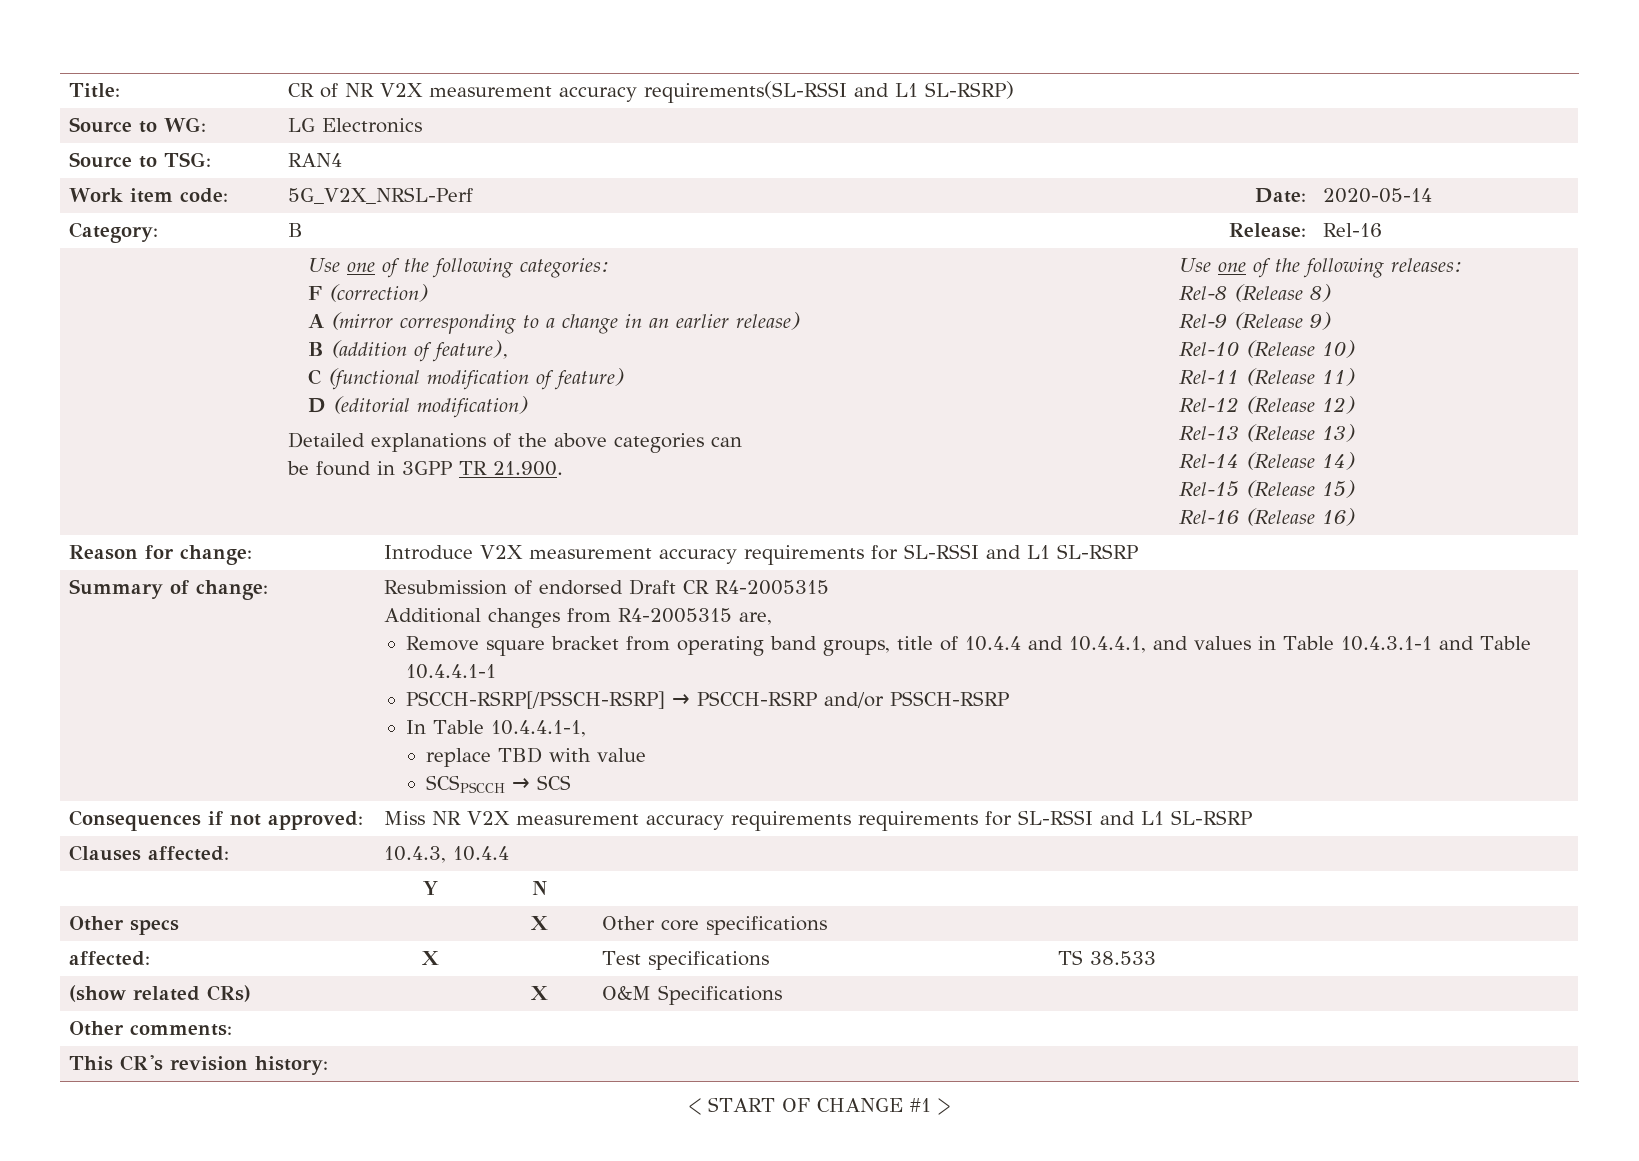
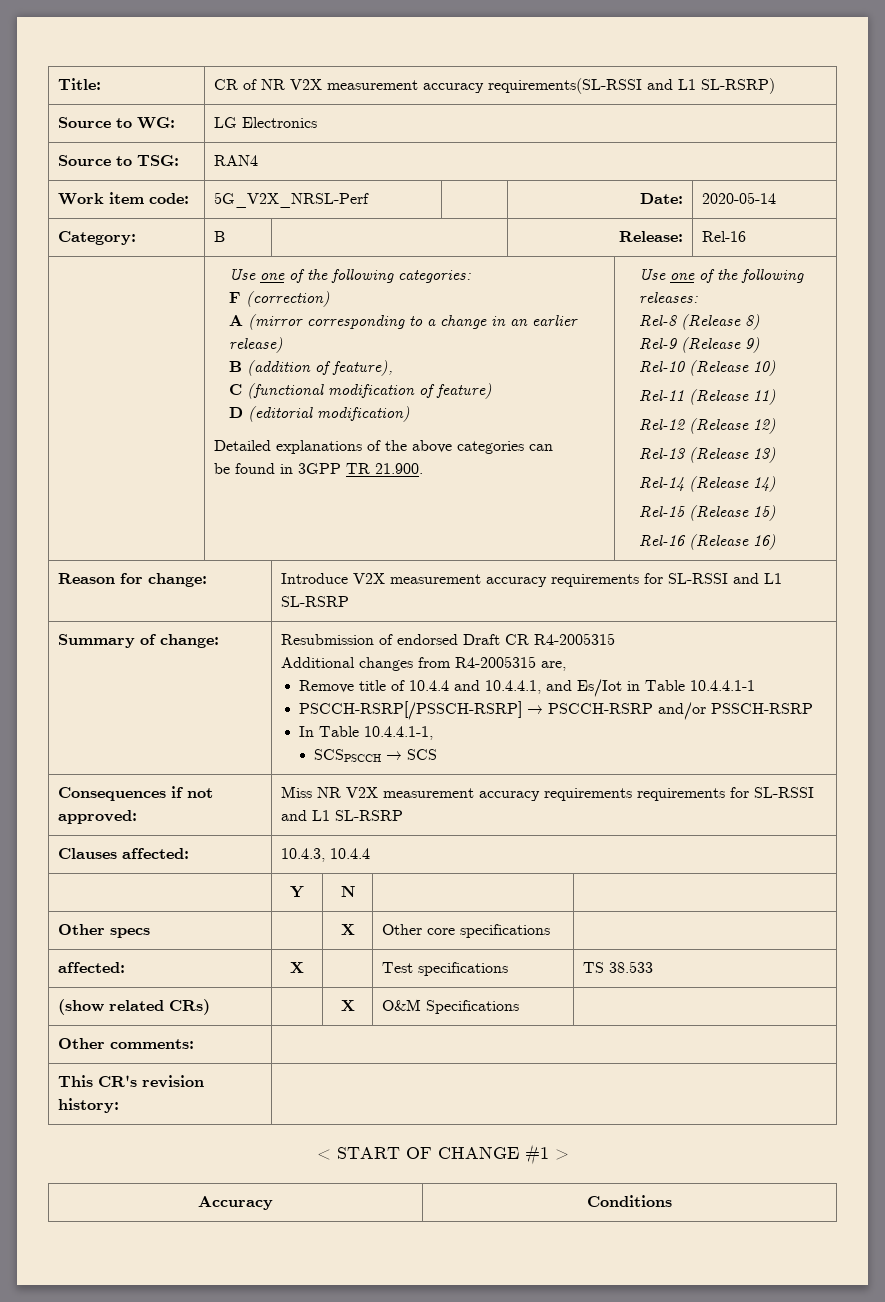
[486,636,891,656] square bracket from operating band groups, -> (354, 686) none
[1194,636,1252,650] values -> [576,679,622,697] Es/Iot
[1341,636,1532,651] 10.4.3.1-1 and Table -> (685, 685) none
[426,747,647,767] // replace TBD with value -> (433, 733) none
(950, 1106) none -> [198,1196,273,1210] [587,1195,672,1207] // Accuracy | Conditions

